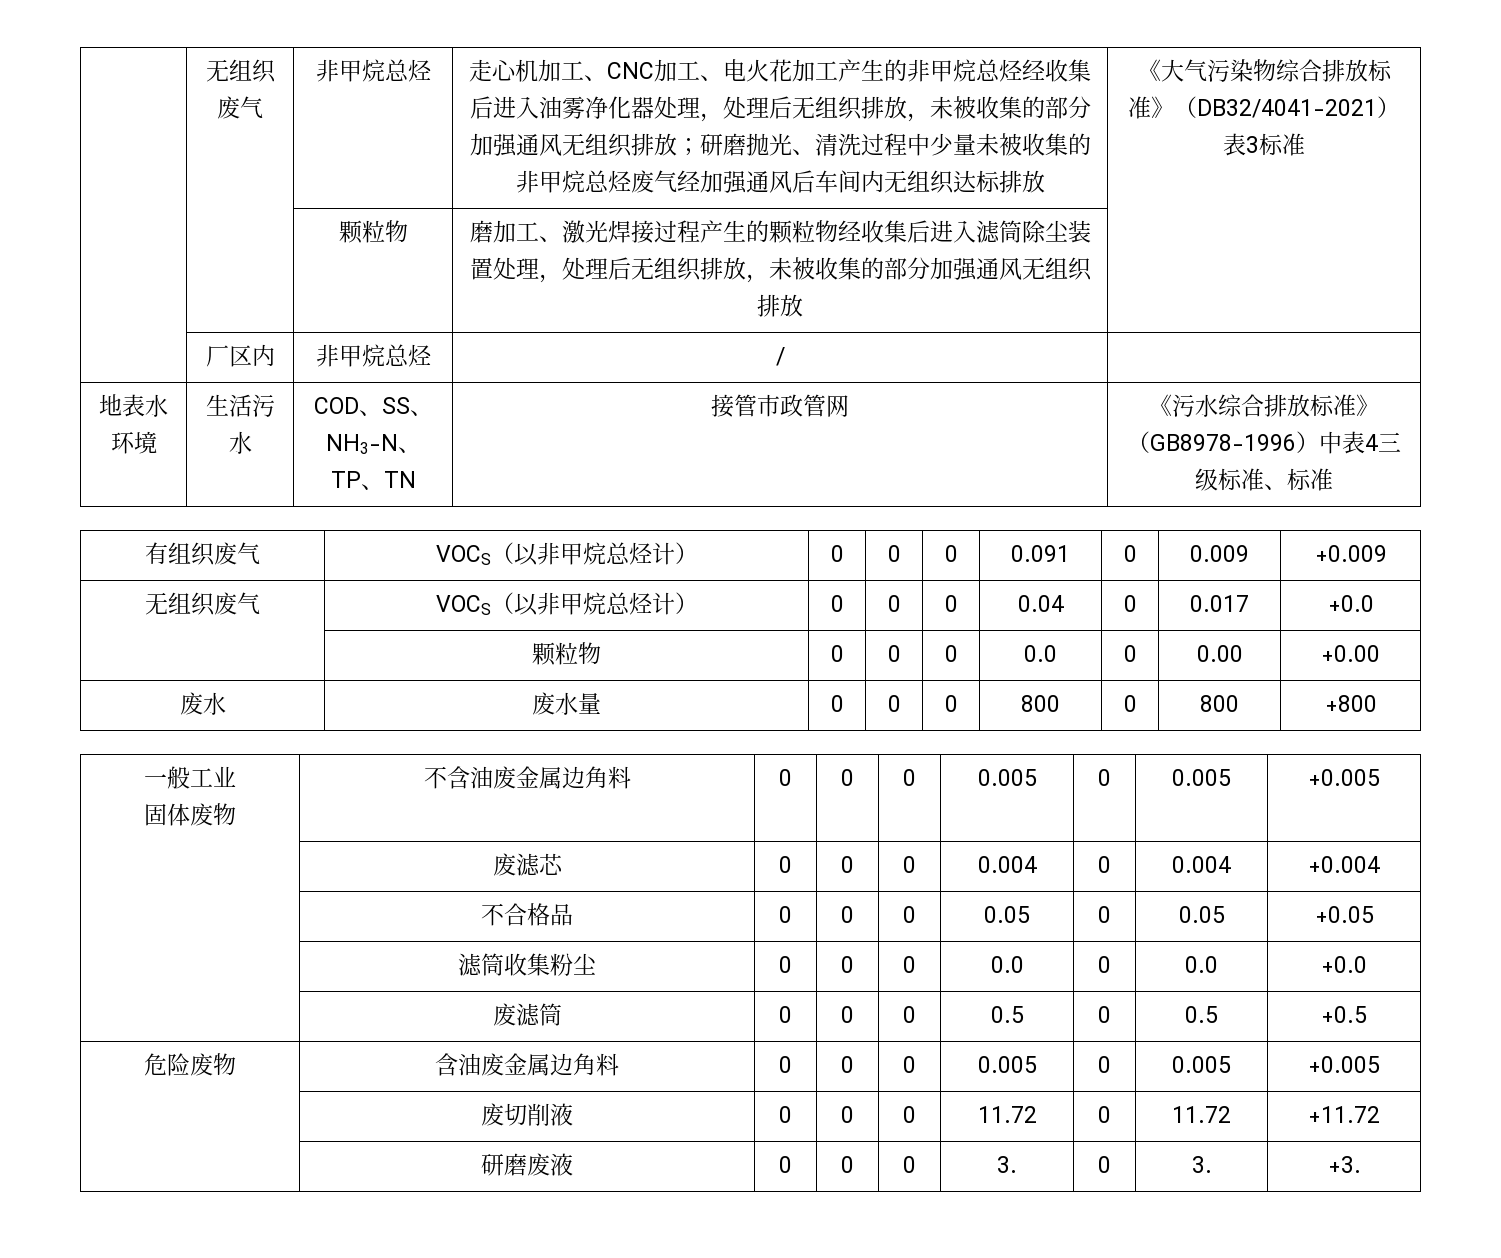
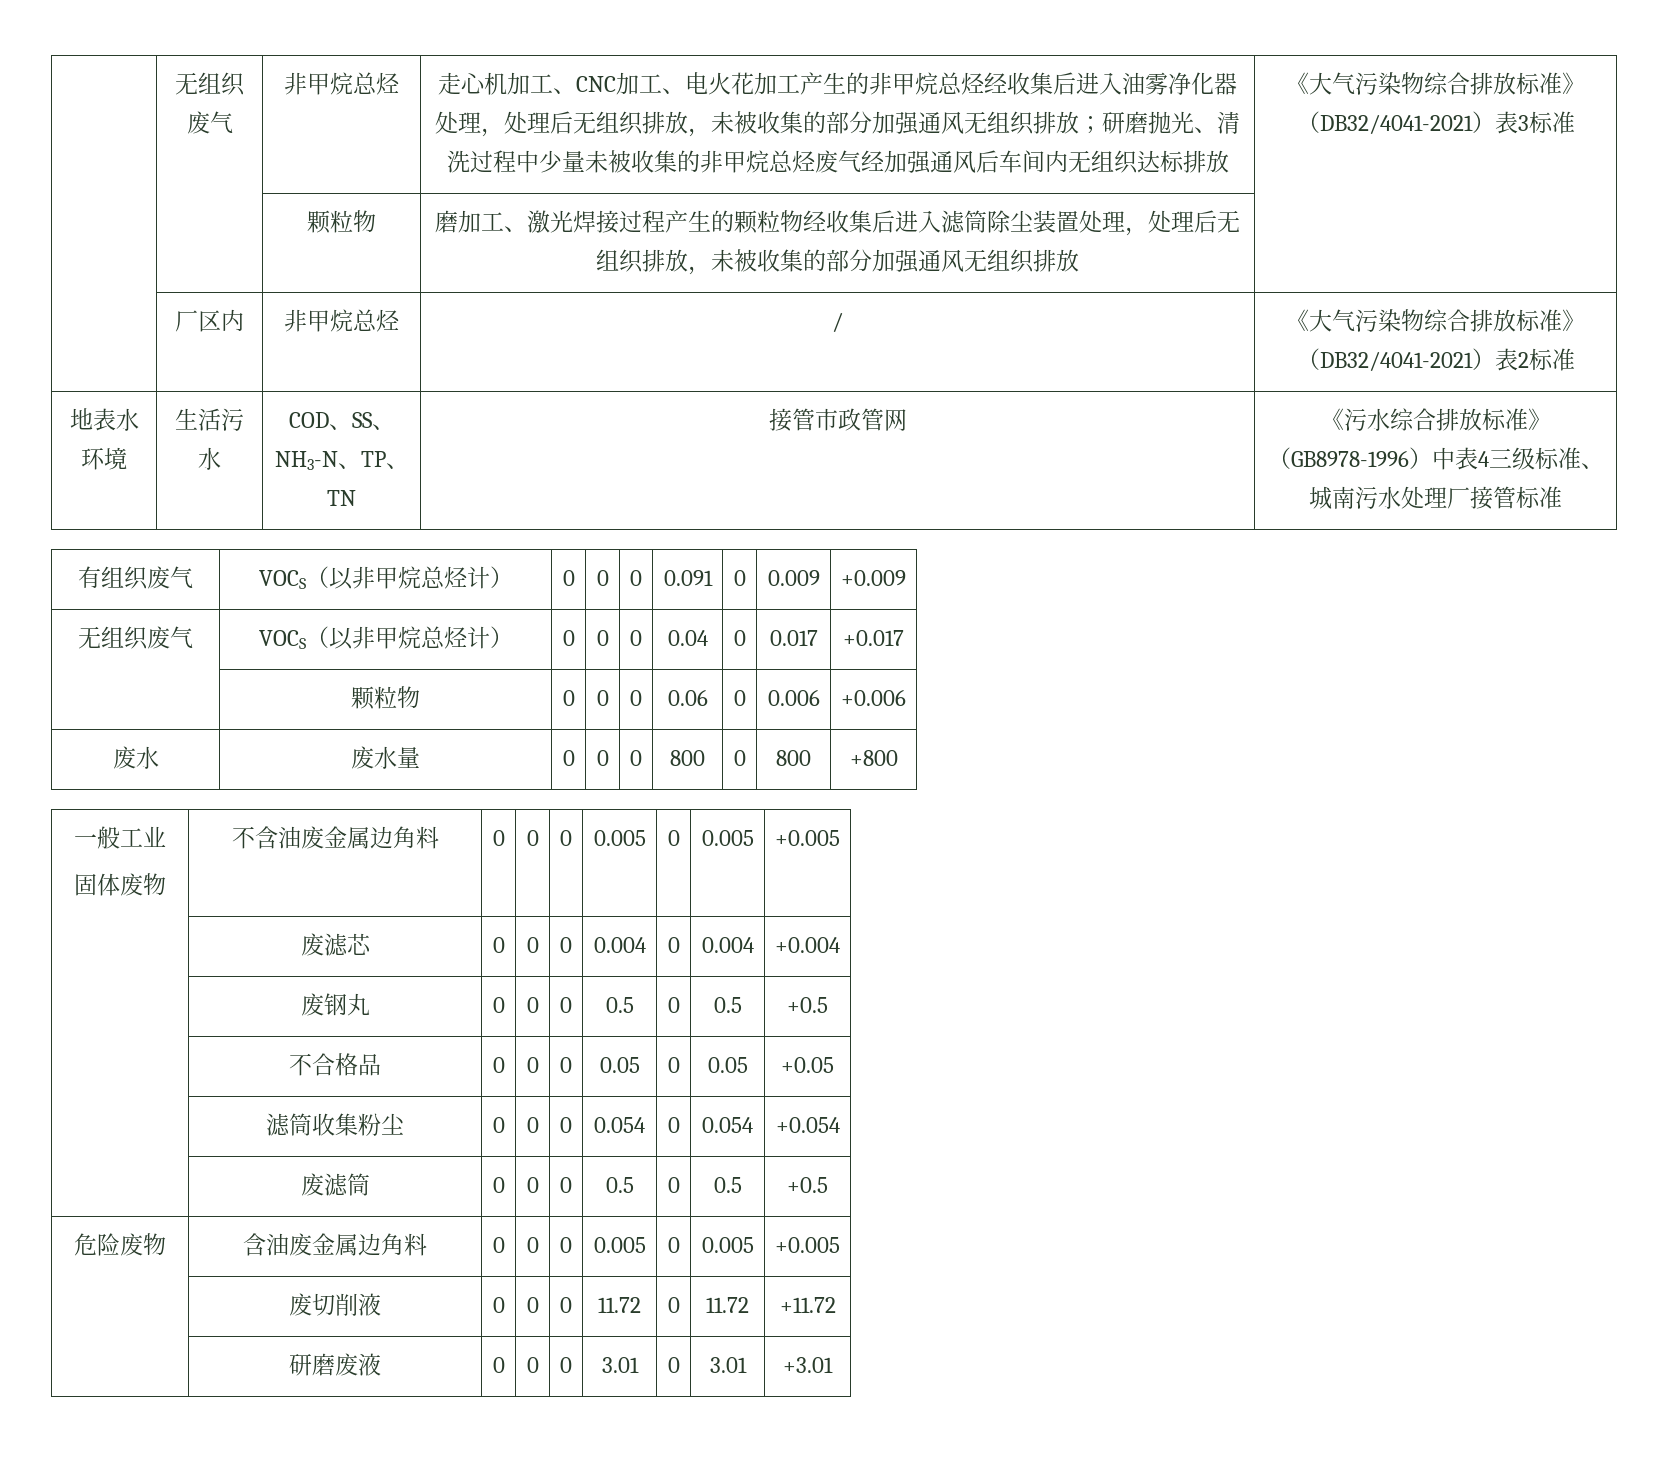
(785, 356) none -> [1286,309,1585,332] [1296,348,1575,372] 《大气污染物综合排放标准》（DB32/4041-2021）表2标准
(1287, 487) none -> [1309,486,1516,509] 城南污水处理厂接管
[1327,595,1374,612] +0.0 -> [843,630,904,646] +0.017
[1024,645,1057,662] [1123,645,1137,662] [1196,645,1243,662] [1321,645,1380,662] 0.0 | 0 | 0.00 | +0.00 -> [667,689,708,706] [733,690,746,706] [767,689,820,706] [841,689,906,706] 0.06 | 0 | 0.006 | +0.006
(1380, 864) none -> [300,993,370,1016] [492,997,505,1013] [526,997,539,1013] [560,997,572,1013] [605,997,634,1013] [667,997,680,1013] [713,997,742,1013] [787,997,828,1013] // | 废钢丸 | 0 | 0 | 0 | 0.5 | 0 | 0.5 | +0.5
[990,956,1024,973] [1098,956,1111,973] [1185,956,1218,973] [1321,956,1367,973] 0.0 | 0 | 0.0 | +0.0 -> [594,1117,645,1133] [667,1117,680,1133] [702,1117,753,1133] [775,1117,840,1133] 0.054 | 0 | 0.054 | +0.054
[997,1156,1017,1173] [1098,1156,1111,1173] [1191,1156,1212,1173] [1327,1156,1361,1173] 3. | 0 | 3. | +3. -> [601,1357,639,1373] [667,1357,680,1373] [709,1357,747,1373] [783,1357,833,1373] 3.01 | 0 | 3.01 | +3.01

